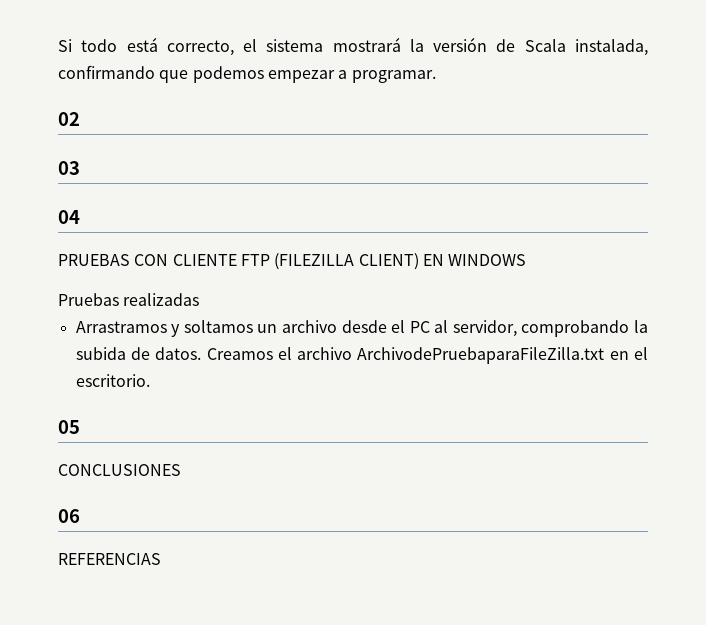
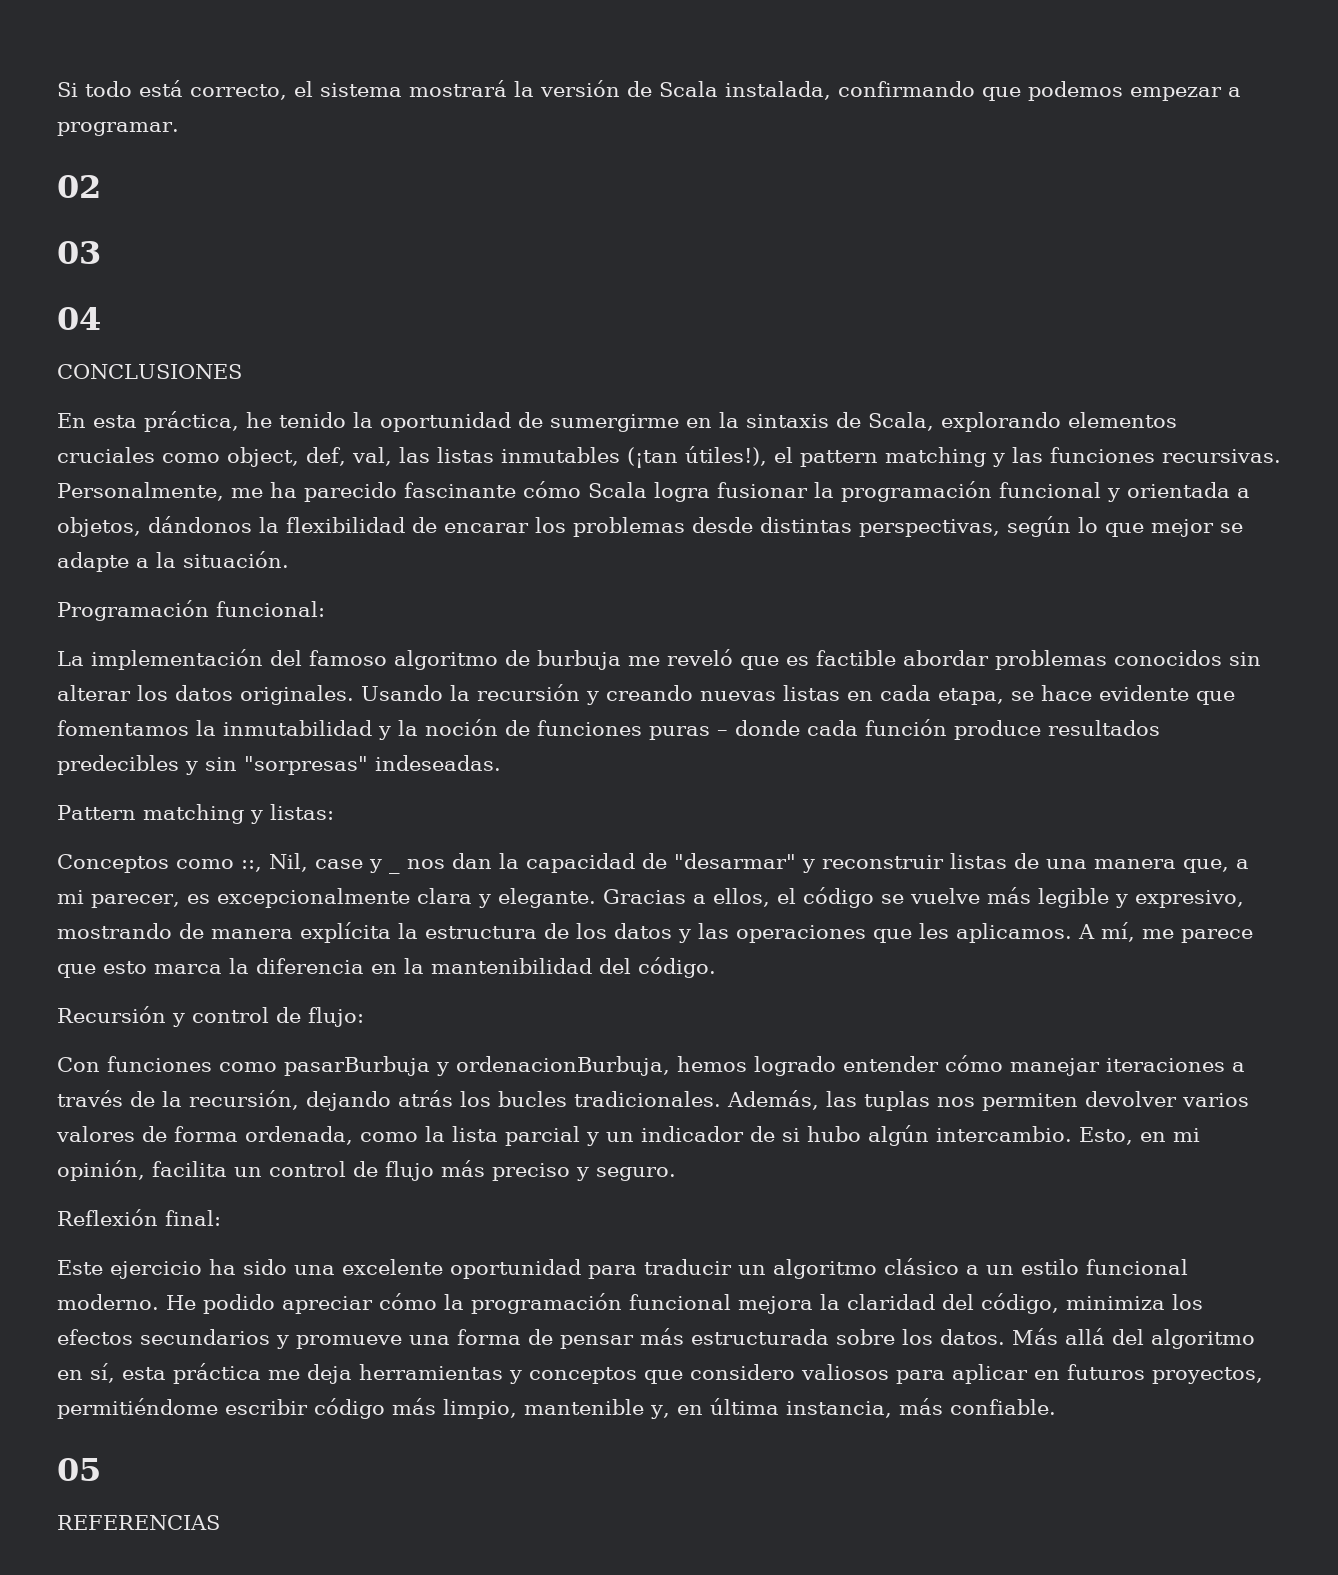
[58,253,527,270] [58,293,200,306] [75,320,648,337] [75,347,648,364] [75,374,150,387] PRUEBAS CON CLIENTE FTP (FILEZILLA CLIENT) EN WINDOWS // Pruebas realizadas // Arrastramos y soltamos un archivo desde el PC al servidor, comprobando la subida de datos. Creamos el archivo ArchivodePruebaparaFileZilla.txt en el escritorio. -> [57,364,242,379] [57,411,1177,432] [57,446,1281,468] [57,481,1250,502] [57,516,1243,537] [57,551,289,572] [57,600,325,621] [57,649,1261,670] [57,684,1235,705] [57,719,1160,740] [57,755,501,775] [57,804,334,824] [57,853,400,874] [407,853,1249,873] [57,887,1244,908] [57,922,1253,943] [57,957,716,978] [57,1006,364,1027] [57,1055,1245,1076] [57,1090,1249,1111] [56,1125,1200,1146] [57,1160,676,1181] [57,1209,221,1226] [57,1258,1188,1279] [57,1293,1203,1314] [57,1328,1255,1349] [57,1363,1263,1384] [57,1398,1056,1419] CONCLUSIONES // En esta práctica, he tenido la oportunidad de sumergirme en la sintaxis de Scala, explorando elementos cruciales como object, def, val, las listas inmutables (¡tan útiles!), el pattern matching y las funciones recursivas. Personalmente, me ha parecido fascinante cómo Scala logra fusionar la programación funcional y orientada a objetos, dándonos la flexibilidad de encarar los problemas desde distintas perspectivas, según lo que mejor se adapte a la situación. // Programación funcional: // La implementación del famoso algoritmo de burbuja me reveló que es factible abordar problemas conocidos sin alterar los datos originales. Usando la recursión y creando nuevas listas en cada etapa, se hace evidente que fomentamos la inmutabilidad y la noción de funciones puras – donde cada función produce resultados predecibles y sin "sorpresas" indeseadas. // Pattern matching y listas: // Conceptos como ::, Nil, case y _ nos dan la capacidad de "desarmar" y reconstruir listas de una manera que, a mi parecer, es excepcionalmente clara y elegante. Gracias a ellos, el código se vuelve más legible y expresivo, mostrando de manera explícita la estructura de los datos y las operaciones que les aplicamos. A mí, me parece que esto marca la diferencia en la mantenibilidad del código. // Recursión y control de flujo: // Con funciones como pasarBurbuja y ordenacionBurbuja, hemos logrado entender cómo manejar iteraciones a través de la recursión, dejando atrás los bucles tradicionales. Además, las tuplas nos permiten devolver varios valores de forma ordenada, como la lista parcial y un indicador de si hubo algún intercambio. Esto, en mi opinión, facilita un control de flujo más preciso y seguro. // Reflexión final: // Este ejercicio ha sido una excelente oportunidad para traducir un algoritmo clásico a un estilo funcional moderno. He podido apreciar cómo la programación funcional mejora la claridad del código, minimiza los efectos secundarios y promueve una forma de pensar más estructurada sobre los datos. Más allá del algoritmo en sí, esta práctica me deja herramientas y conceptos que considero valiosos para aplicar en futuros proyectos, permitiéndome escribir código más limpio, mantenible y, en última instancia, más confiable.
[58,464,181,476] [58,509,80,523] // CONCLUSIONES // 06 -> (101, 1469) none

